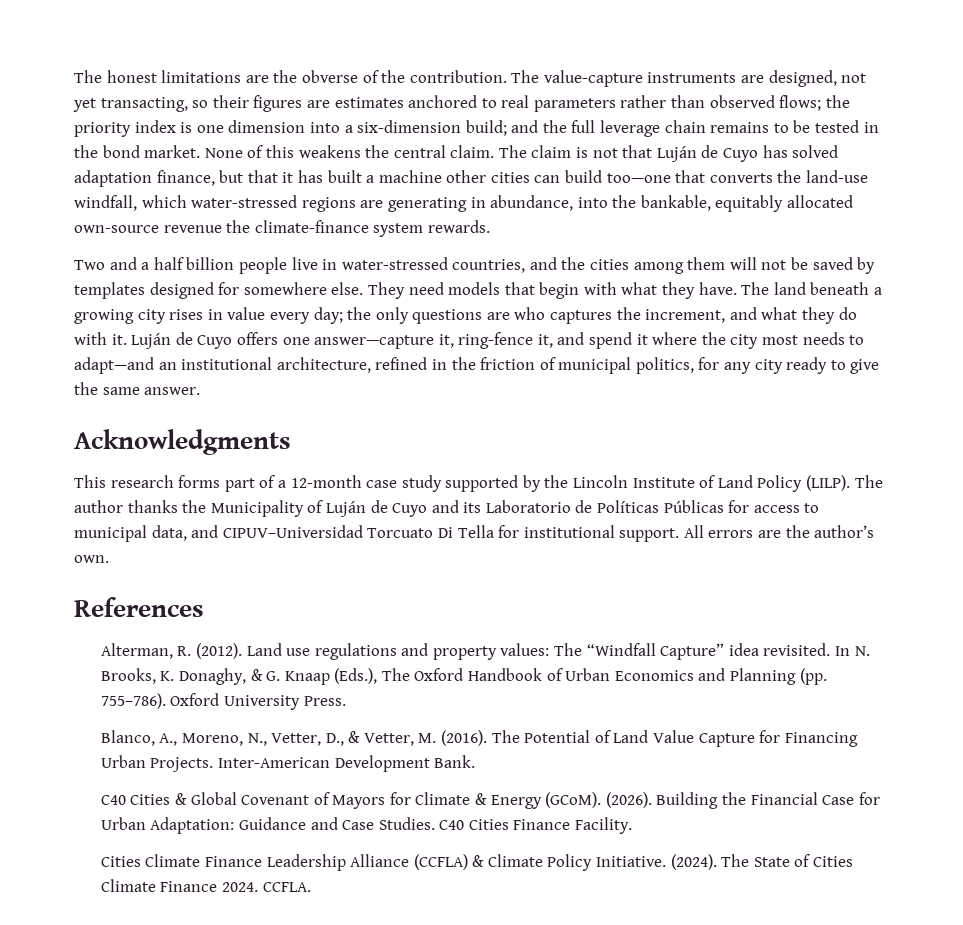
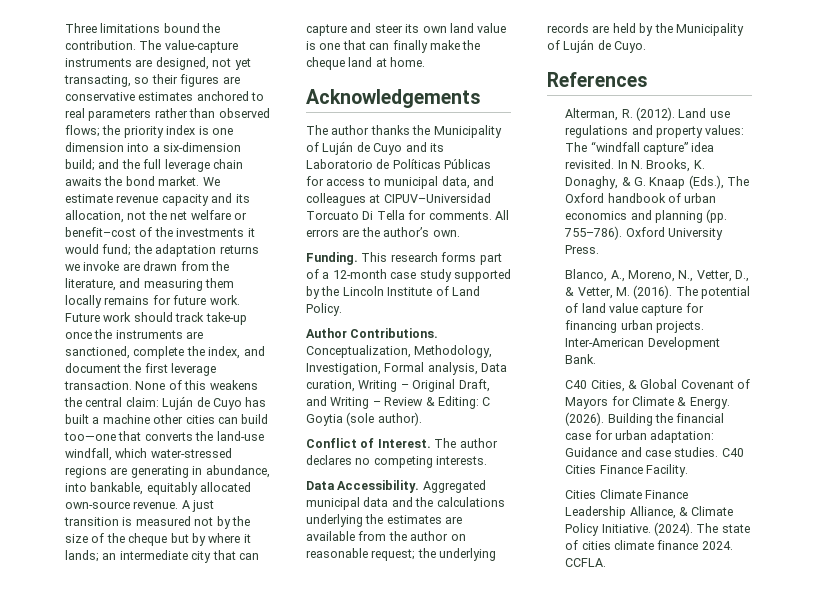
[74,70,379,83] The honest limitations are the obverse of -> [65,23,200,33] Three limitations bound
(330, 104) none -> [65,92,135,101] conservative
[710,120,879,133] [74,145,201,158] remains to be tested in the bond market. -> [65,176,220,186] [65,193,250,206] [65,210,247,223] [65,227,255,237] [65,244,259,257] [65,261,229,271] [65,278,235,291] [65,295,240,308] [65,312,247,325] [65,329,204,339] [65,346,265,359] [65,363,217,376] [64,381,132,390] awaits the bond market. We estimate revenue capacity and its allocation, not the net welfare or benefit–cost of the investments it would fund; the adaptation returns we invoke are drawn from the literature, and measuring them locally remains for future work. Future work should track take-up once the instruments are sanctioned, complete the index, and document the first leverage transaction.
[450,145,839,162] [74,170,294,187] claim. The claim is not that Luján de Cuyo has solved adaptation finance, but that it -> [125,396,242,410] claim: Luján de Cuyo
[612,195,637,208] the -> (87, 487) none
[163,220,490,237] [74,257,876,274] [74,282,883,299] [74,307,857,324] [74,332,865,349] [74,357,880,374] [74,382,201,395] [74,429,291,455] [74,475,851,492] revenue the climate-finance system rewards. // Two and a half billion people live in water-stressed countries, and the cities among them will not be saved by templates designed for somewhere else. They need models that begin with what they have. The land beneath a growing city rises in value every day; the only questions are who captures the increment, and what they do with it. Luján de Cuyo offers one answer—capture it, ring-fence it, and spend it where the city most needs to adapt—and an institutional architecture, refined in the friction of municipal politics, for any city ready to give the same answer. // Acknowledgments // This research forms part of a 12-month case study supported by the Lincoln Institute of Land Policy (LILP). -> [133,500,215,512] [64,516,250,529] [65,533,251,546] [65,550,259,563] [306,23,507,36] [306,40,481,53] [306,57,426,70] [306,89,481,108] revenue. A just transition is measured not by the size of the cheque but by where it lands; an intermediate city that can capture and steer its own land value is one that can finally make the cheque land at home. // Acknowledgements //
(219, 531) none -> [306,193,381,206] colleagues at
[523,525,680,542] institutional support. -> [428,211,492,220] comments.
(109, 559) none -> [306,252,502,265] [306,269,511,282] [306,286,480,299] [306,303,342,316] [306,328,439,338] [306,345,493,358] [306,362,508,375] [306,379,490,392] [306,396,491,409] [306,412,422,426] [306,438,498,448] [306,455,488,468] [306,480,486,493] [306,497,505,510] [306,514,463,527] [306,531,466,541] [306,548,497,561] [547,23,744,36] [547,39,647,53] // Funding. This research forms part of a 12-month case study supported by the Lincoln Institute of Land Policy. // Author Contributions. Conceptualization, Methodology, Investigation, Formal analysis, Data curation, Writing – Original Draft, and Writing – Review & Editing: C Goytia (sole author). // Conflict of Interest. The author declares no competing interests. // Data Accessibility. Aggregated municipal data and the calculations underlying the estimates are available from the author on reasonable request; the underlying records are held by the Municipality of Luján de Cuyo.
[586,643,725,660] “Windfall Capture” -> [590,141,689,155] “windfall capture”
[468,668,797,685] Handbook of Urban Economics and Planning -> [607,193,717,203] [565,210,704,223] handbook of urban economics and planning
[524,730,858,747] [100,755,214,772] Potential of Land Value Capture for Financing Urban Projects. -> [701,286,751,299] [565,303,704,316] [565,320,705,333] potential of land value capture for financing urban projects.
[130,794,171,805] Cities -> [590,380,625,392] Cities,
[490,792,602,809] Energy (GCoM). -> [689,397,730,409] Energy.
[750,792,880,805] [100,817,435,834] Financial Case for Urban Adaptation: Guidance and Case Studies. -> [676,413,725,423] [565,430,715,443] [565,447,719,457] financial case for urban adaptation: Guidance and case studies.
[350,854,468,870] Alliance (CCFLA) -> [629,506,676,519] Alliance,
[753,854,854,867] [100,879,218,892] State of Cities Climate Finance -> [721,524,750,533] [565,540,699,550] state of cities climate finance

